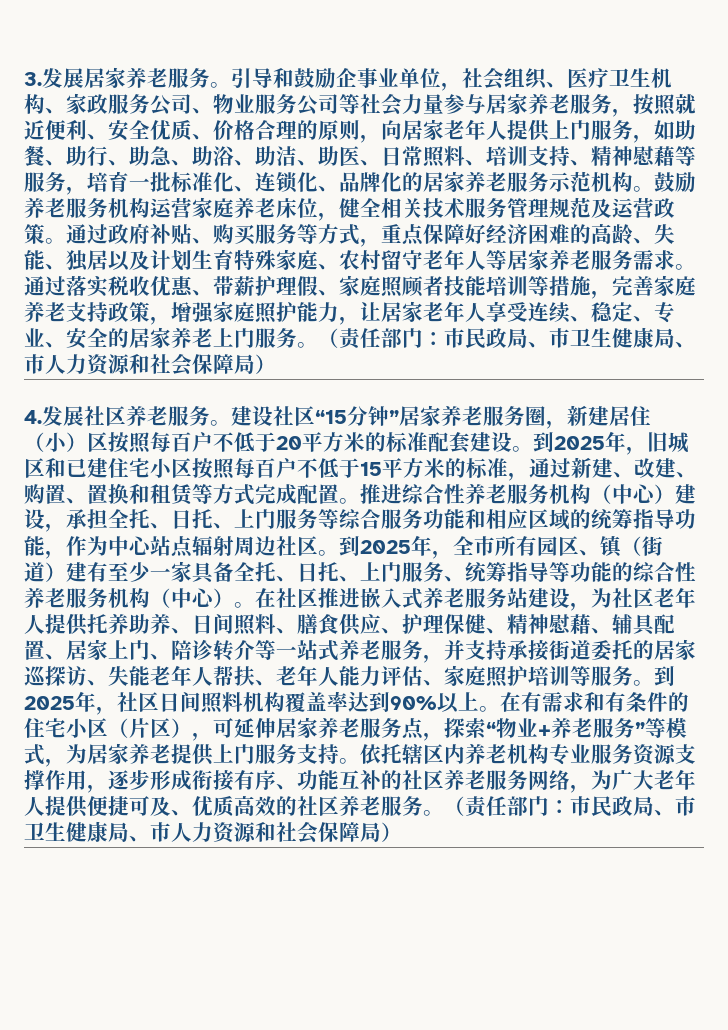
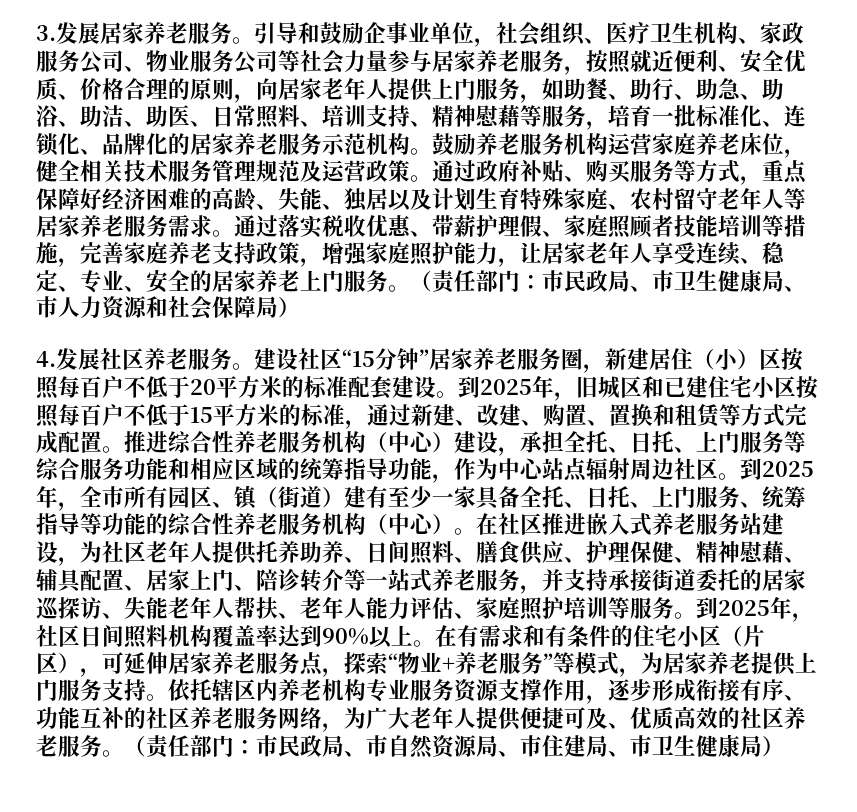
[24,821,360,844] 卫生健康局、市人力资源和社会保障 -> [388,734,740,759] 自然资源局、市住建局、市卫生健康

